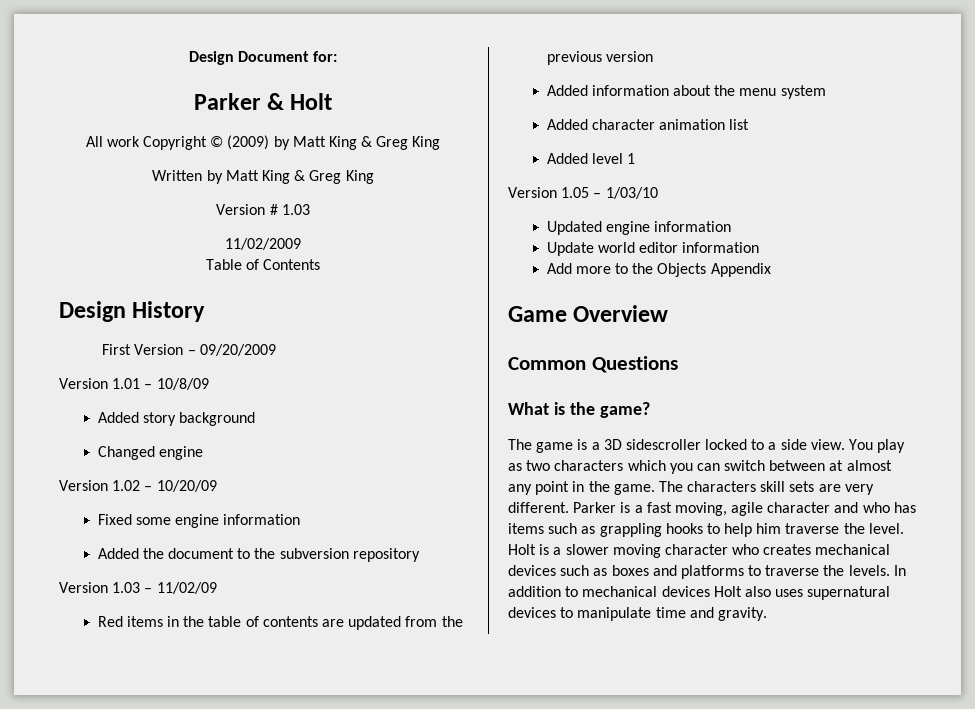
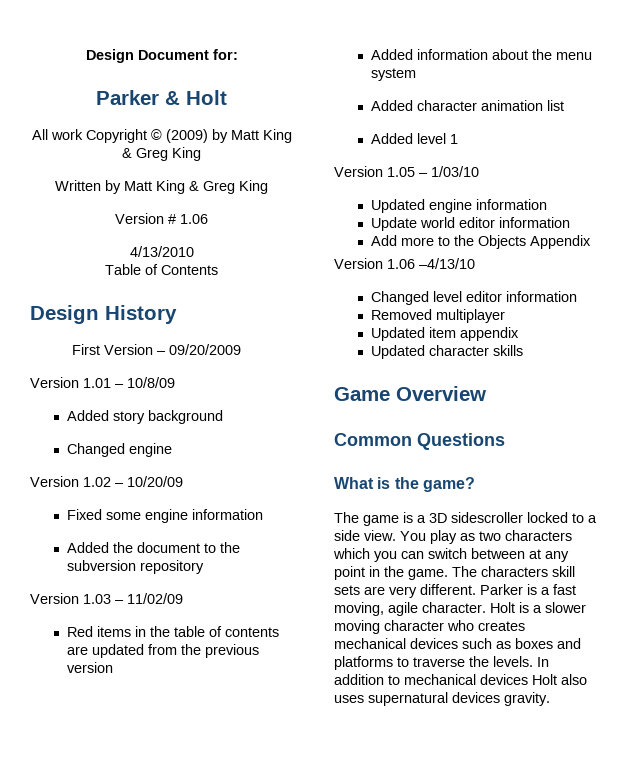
[281,204,310,215] [225,238,301,250] 1.03 // 11/02/2009 -> [180,214,208,224] [129,246,194,257] 1.06 // 4/13/2010
(771, 270) none -> [334,258,475,269] [370,291,577,305] [370,309,505,323] [370,327,519,341] [370,345,523,359] // Version 1.06 –4/13/10 // Changed level editor information // Removed multiplayer // Updated item appendix // Updated character skills
[846,460,892,471] almost -> (541, 554) none
[767,502,916,513] [508,523,904,537] character and who has items such as grappling hooks to help him traverse the level. -> [422,602,486,613] character.
[560,607,714,621] to manipulate time and -> (500, 697) none

